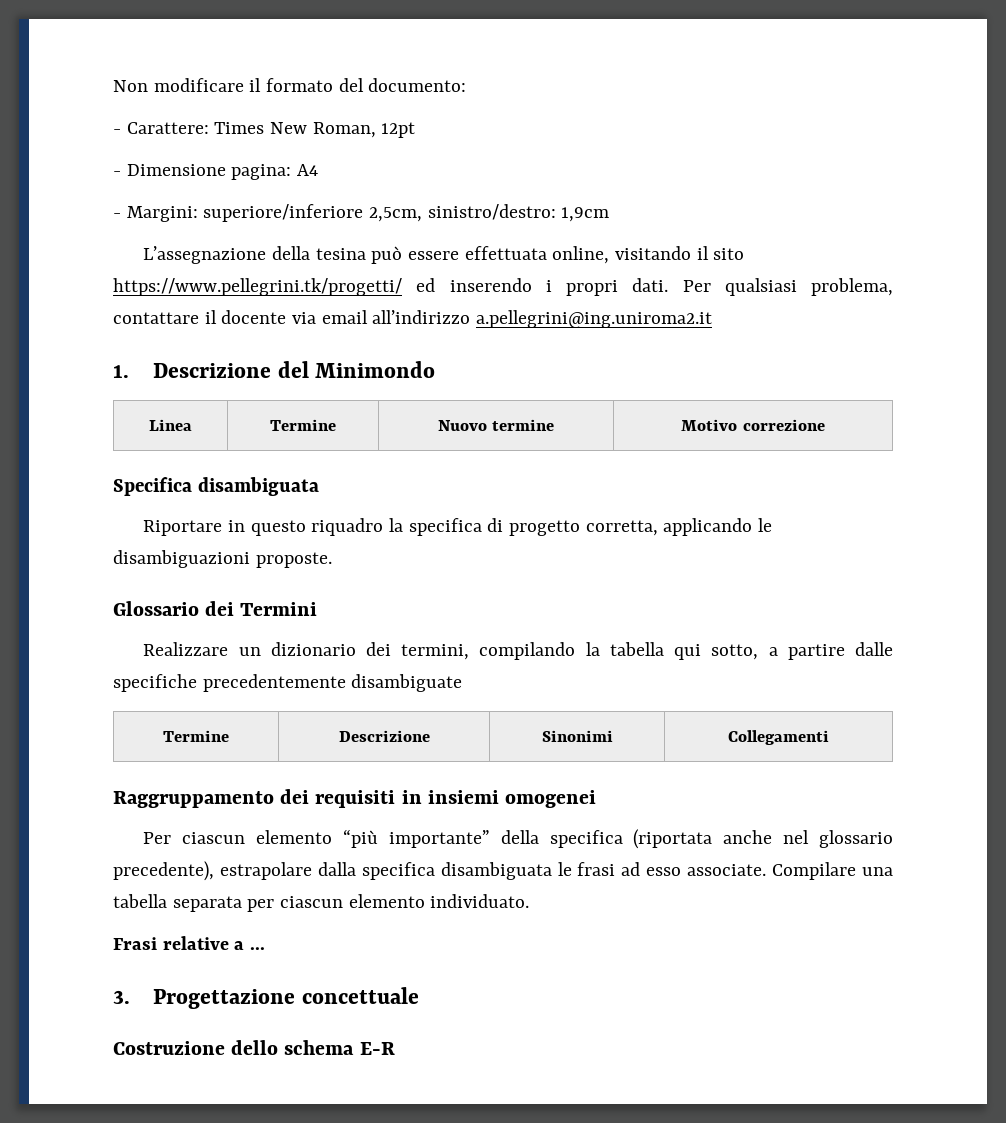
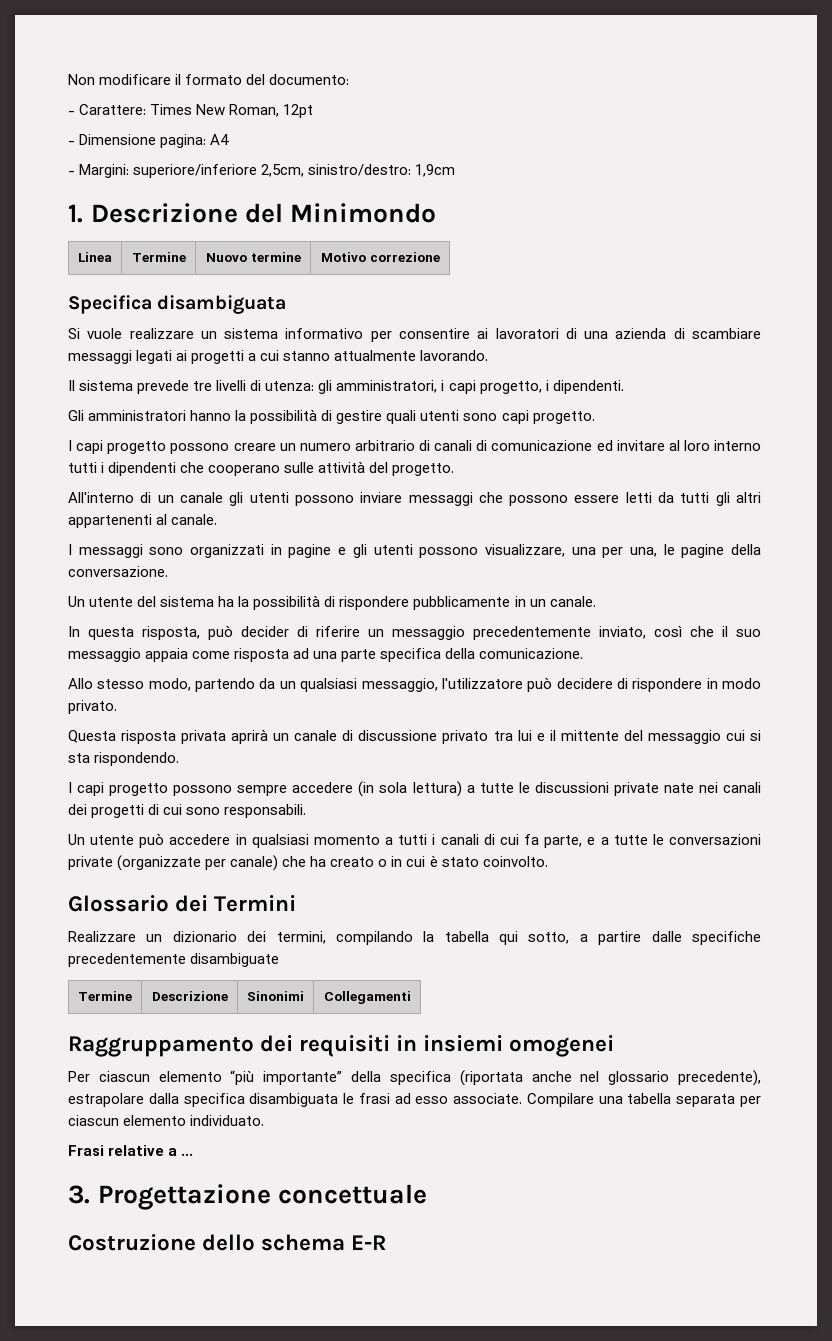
[143,246,745,264] [113,278,893,296] [113,310,713,328] // L’assegnazione della tesina può essere effettuata online, visitando il sito https://www.pellegrini.tk/progetti/ ed inserendo i propri dati. Per qualsiasi problema, contattare il docente via email all’indirizzo a.pellegrini@ing.uniroma2.it -> (456, 170) none
[143,518,773,536] [113,550,332,568] Riportare in questo riquadro la specifica di progetto corretta, applicando le disambiguazioni proposte. -> [68,328,762,342] [68,350,489,364] [68,380,624,394] [68,409,595,424] [68,440,761,454] [68,461,455,476] [68,492,761,506] [68,514,218,528] [68,544,761,558] [68,566,168,577] [68,595,596,610] [68,625,761,640] [68,648,584,662] [68,677,762,692] [68,700,117,714] [68,729,761,744] [68,752,180,766] [68,781,761,797] [68,804,307,818] [68,833,761,848] [68,855,548,871] Si vuole realizzare un sistema informativo per consentire ai lavoratori di una azienda di scambiare messaggi legati ai progetti a cui stanno attualmente lavorando. // Il sistema prevede tre livelli di utenza: gli amministratori, i capi progetto, i dipendenti. // Gli amministratori hanno la possibilità di gestire quali utenti sono capi progetto. // I capi progetto possono creare un numero arbitrario di canali di comunicazione ed invitare al loro interno tutti i dipendenti che cooperano sulle attività del progetto. // All'interno di un canale gli utenti possono inviare messaggi che possono essere letti da tutti gli altri appartenenti al canale. // I messaggi sono organizzati in pagine e gli utenti possono visualizzare, una per una, le pagine della conversazione. // Un utente del sistema ha la possibilità di rispondere pubblicamente in un canale. // In questa risposta, può decider di riferire un messaggio precedentemente inviato, così che il suo messaggio appaia come risposta ad una parte specifica della comunicazione. // Allo stesso modo, partendo da un qualsiasi messaggio, l'utilizzatore può decidere di rispondere in modo privato. // Questa risposta privata aprirà un canale di discussione privato tra lui e il mittente del messaggio cui si sta rispondendo. // I capi progetto possono sempre accedere (in sola lettura) a tutte le discussioni private nate nei canali dei progetti di cui sono responsabili. // Un utente può accedere in qualsiasi momento a tutti i canali di cui fa parte, e a tutte le conversazioni private (organizzate per canale) che ha creato o in cui è stato coinvolto.

